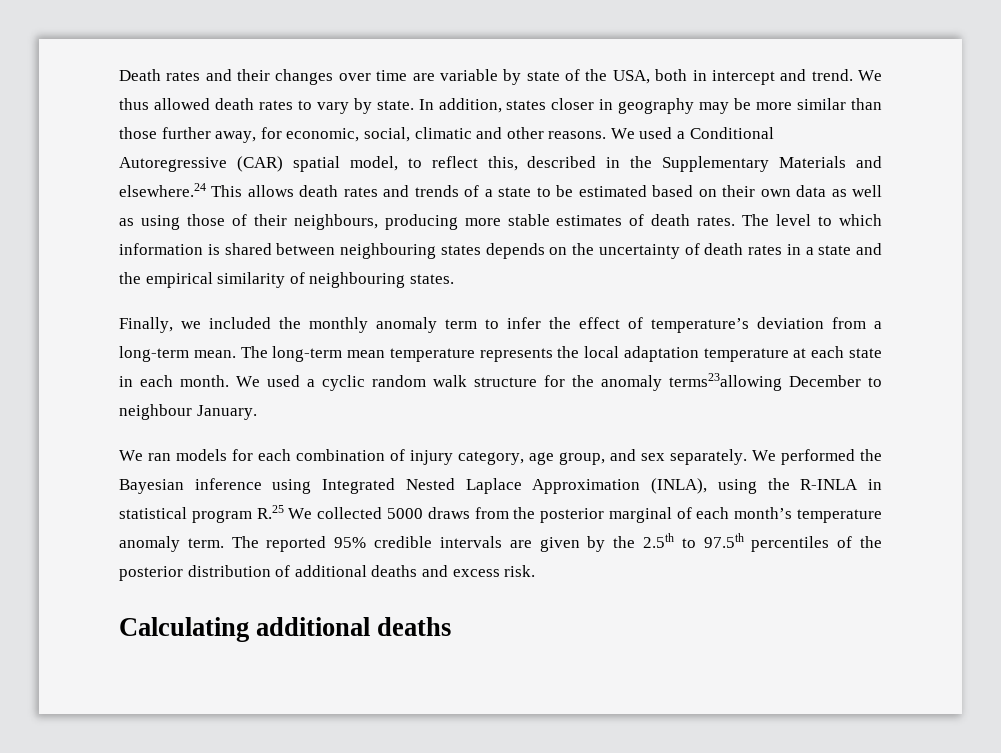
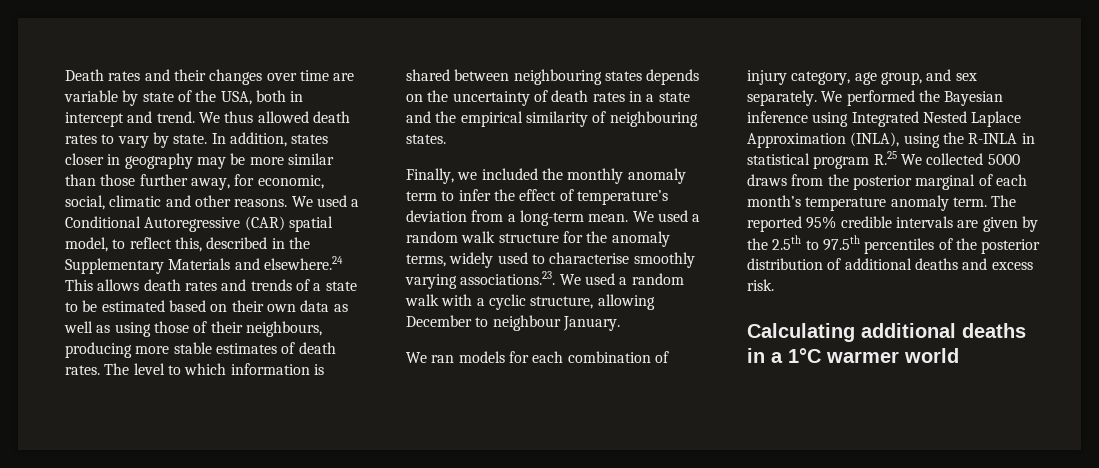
[240,346,882,362] [119,375,365,391] The long-term mean temperature represents the local adaptation temperature at each state in each month. We used a cyclic -> [632,210,701,222] We used a
[669,373,782,391] terms23allowing -> [406,252,695,268] [405,271,684,289] [405,294,655,310] terms, widely used to characterise smoothly varying associations.23. We used a random walk with a cyclic structure, allowing
(452, 626) none -> [747,348,959,363] in a 1°C warmer world

